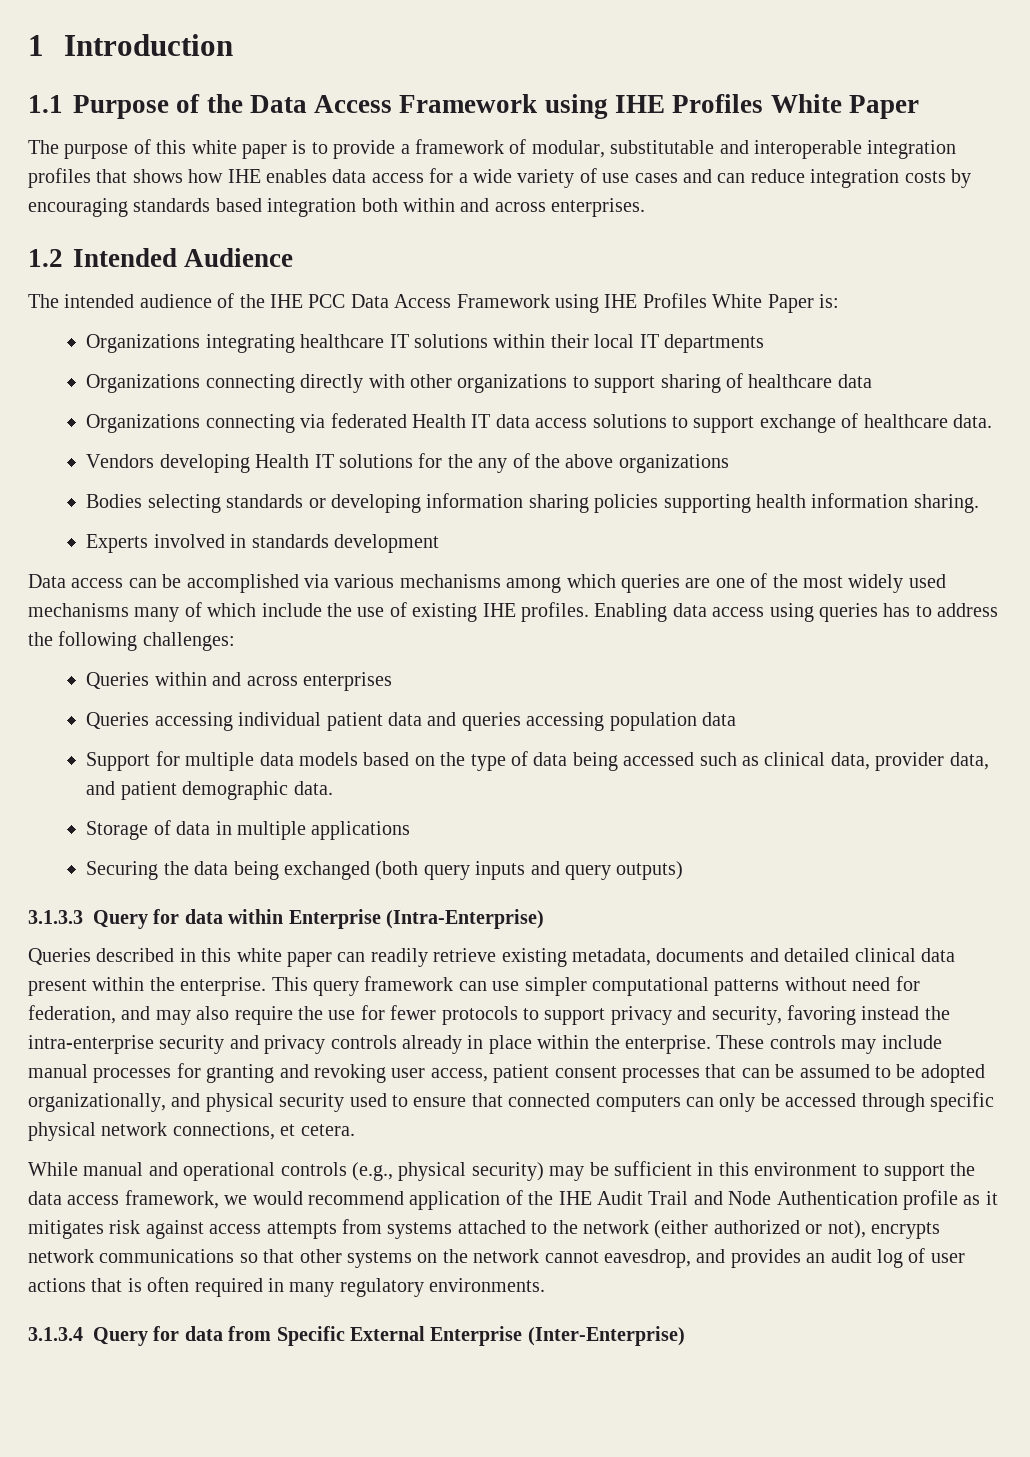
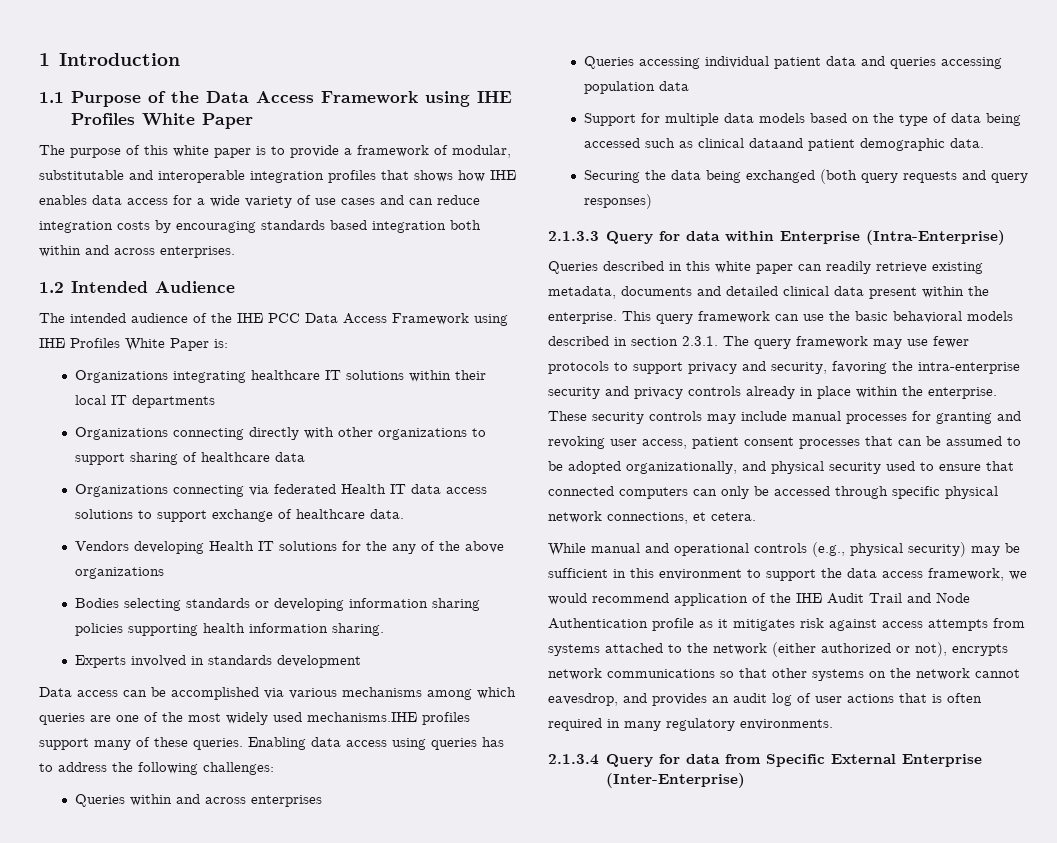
[28,602,589,622] mechanisms many of which include the use of existing IHE profiles. -> [307,712,470,725] [39,737,243,750] mechanisms.IHE profiles support many of these queries.
[830,752,989,771] [86,781,116,795] data, provider data, and -> [748,138,803,148] dataand
[86,820,411,840] // Storage of data in multiple applications -> (984, 143) none
[475,861,526,880] inputs -> [902,171,957,183] requests
[616,861,684,880] [28,910,83,924] outputs) // 3.1.3.3 -> [583,194,652,209] [548,231,599,241] responses) // 2.1.3.3
[524,976,920,996] [28,1005,385,1025] simpler computational patterns without need for federation, and may also require the use for -> [829,311,1013,323] [548,336,928,349] the basic behavioral models described in section 2.3.1. The query framework may use
[861,1006,920,1020] instead -> (887, 367) none
(765, 1042) none -> [592,412,644,424] security
[28,1327,83,1341] 3.1.3.4 -> [548,754,599,765] 2.1.3.4

